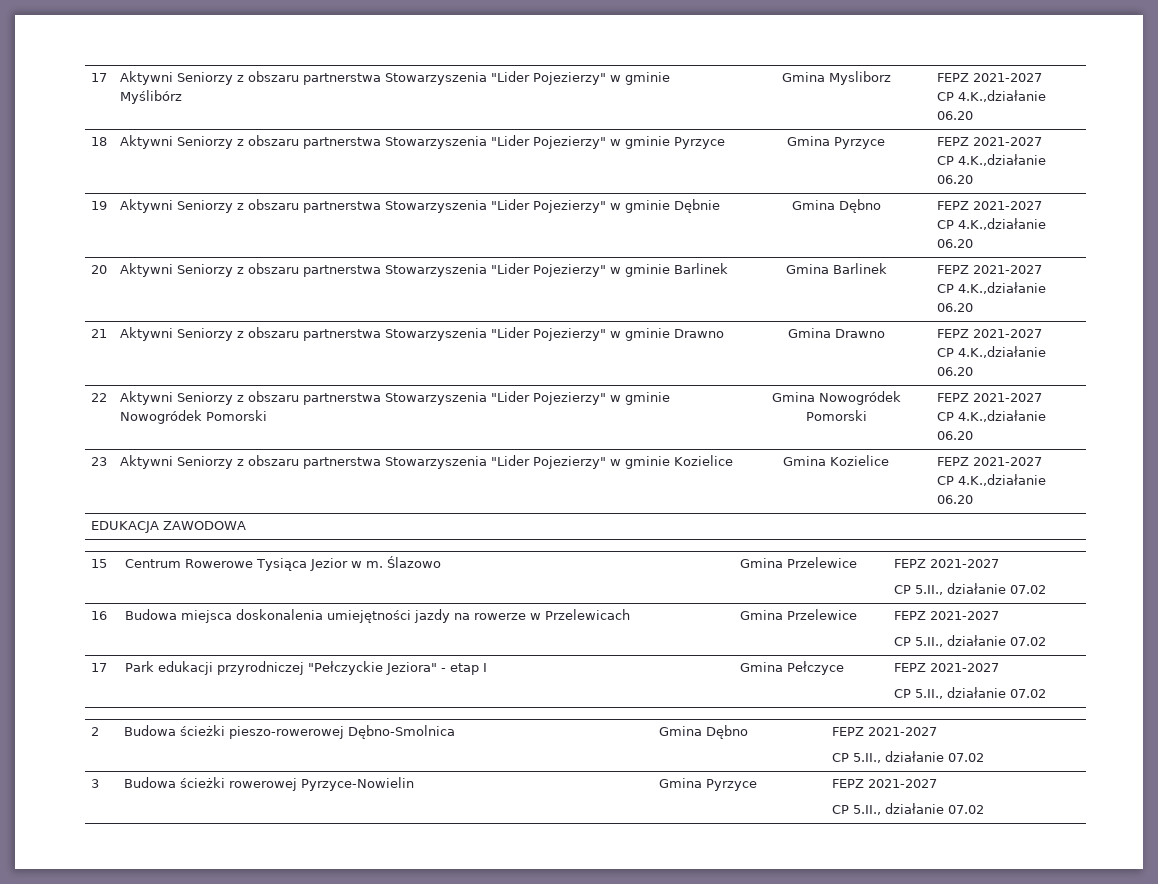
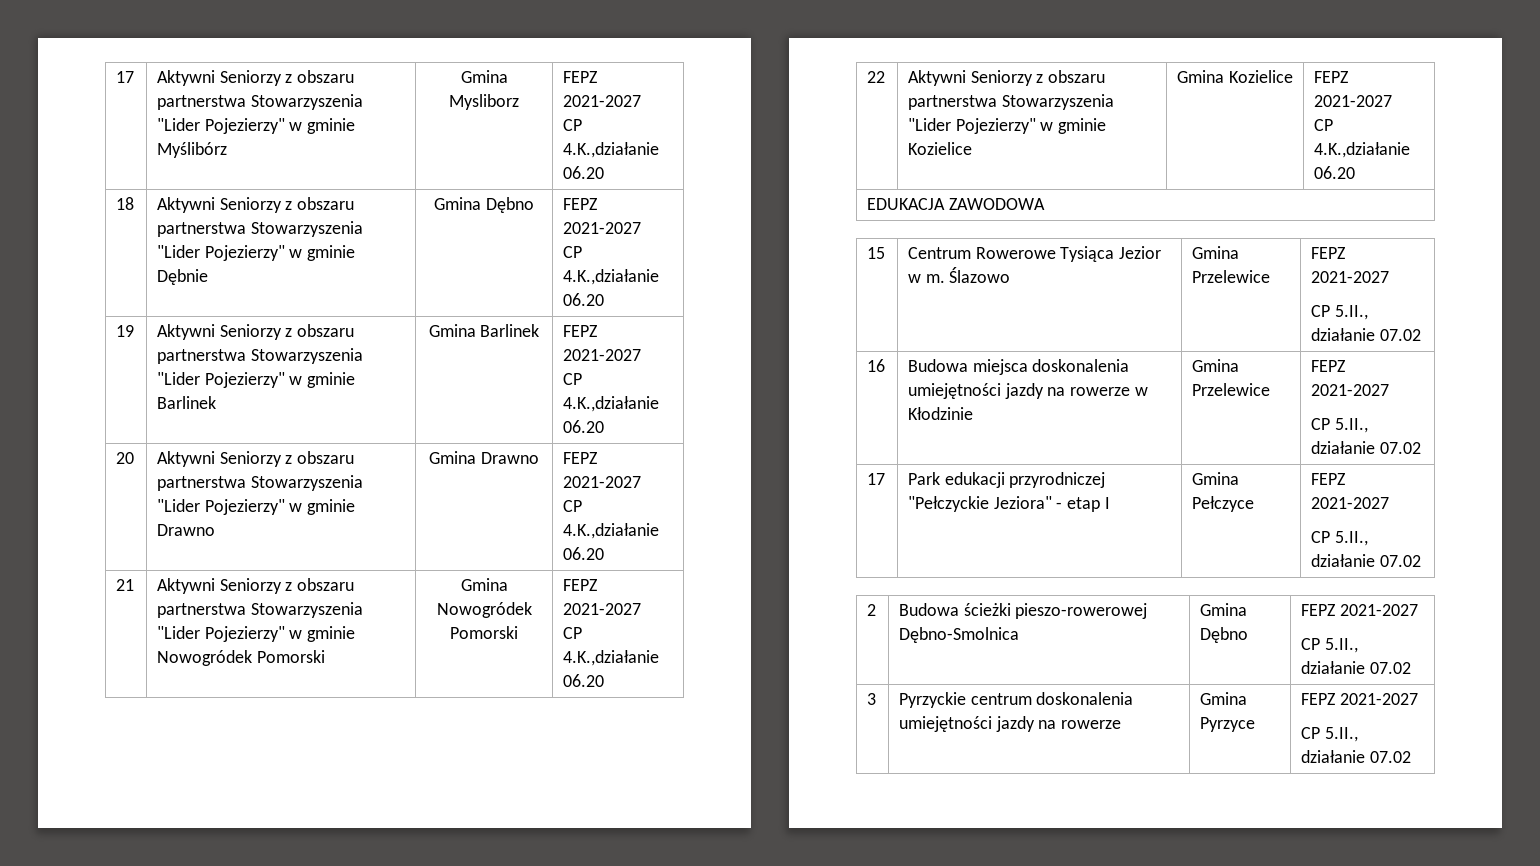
[120,135,726,149] [787,136,885,149] [937,137,1043,146] [937,154,1047,166] [937,175,974,184] [91,201,108,210] | Aktywni Seniorzy z obszaru partnerstwa Stowarzyszenia "Lider Pojezierzy" w gminie Pyrzyce | Gmina Pyrzyce | FEPZ 2021-2027 // CP 4.K.,działanie 06.20 // 19 -> (135, 203) none
[91,265,108,274] 20 -> [116,325,135,337] 19
[91,329,108,338] 21 -> [116,452,135,464] 20
[91,393,108,402] 22 -> [116,579,135,591] 21
[91,457,108,466] 23 -> [867,71,886,83] 22
[545,609,631,620] Przelewicach -> [908,407,974,420] Kłodzinie
[124,777,415,791] Budowa ścieżki rowerowej Pyrzyce-Nowielin -> [899,692,1134,708] [899,716,1122,732] Pyrzyckie centrum doskonalenia umiejętności jazdy na rowerze

